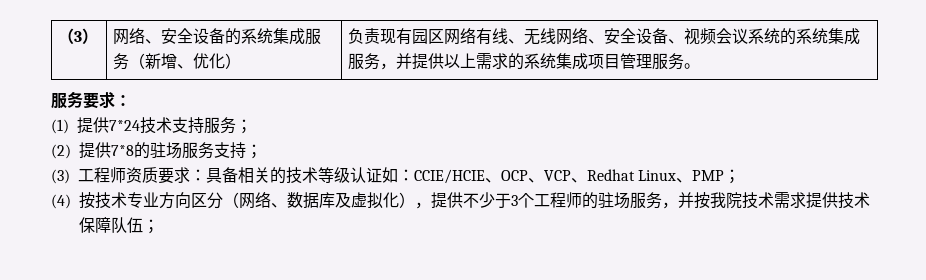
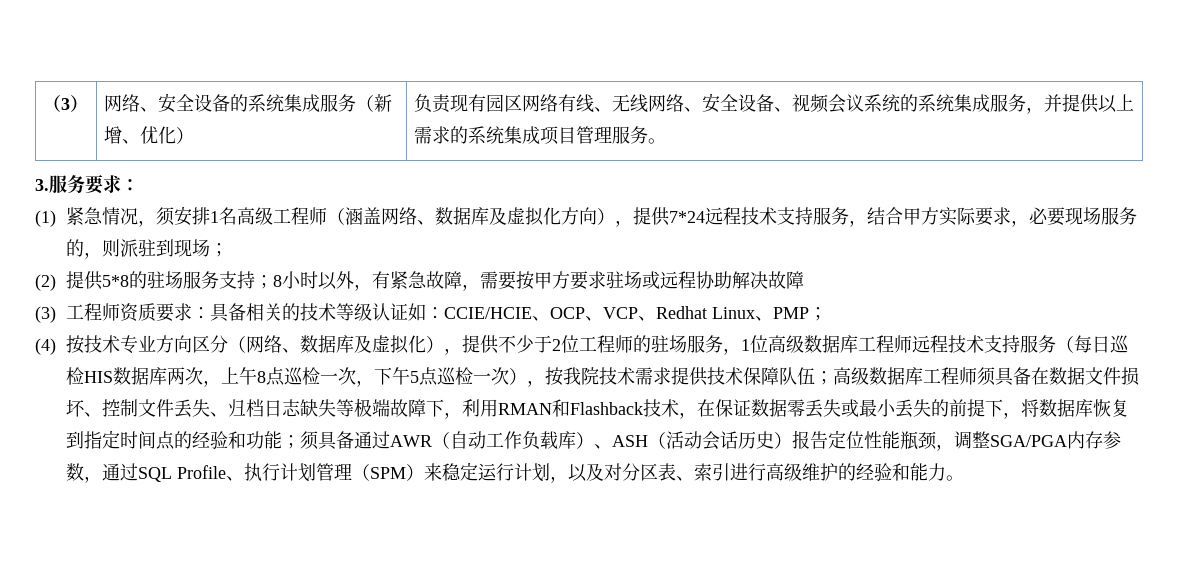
(701, 66) none -> [35,179,49,191] 3.
(69, 126) none -> [65,206,633,227] 紧急情况，须安排1名高级工程师（涵盖网络、数据库及虚拟化方向），
[140,117,236,134] 技术支持服务 -> [704,207,1137,227] [65,239,210,259] 远程技术支持服务，结合甲方实际要求，必要现场服务的，则派驻到现场
[111,145,134,156] 7*8 -> [101,275,129,287] 5*8
(262, 151) none -> [272,271,804,291] 8小时以外，有紧急故障，需要按甲方要求驻场或远程协助解决故障
[511,193,534,208] 3个 -> [551,335,579,353] 2位
[678,192,694,208] 并 -> [740,335,1129,353] [65,367,545,387] 1位高级数据库工程师远程技术支持服务（每日巡检HIS数据库两次，上午8点巡检一次，下午5点巡检一次），
(159, 226) none -> [832,367,1139,386] [65,398,1129,419] [65,430,1121,451] [65,462,964,483] 高级数据库工程师须具备在数据文件损坏、控制文件丢失、归档日志缺失等极端故障下，利用RMAN和Flashback技术，在保证数据零丢失或最小丢失的前提下，将数据库恢复到指定时间点的经验和功能；须具备通过AWR（自动工作负载库）、ASH（活动会话历史）报告定位性能瓶颈，调整SGA/PGA内存参数，通过SQL Profile、执行计划管理（SPM）来稳定运行计划，以及对分区表、索引进行高级维护的经验和能力。

